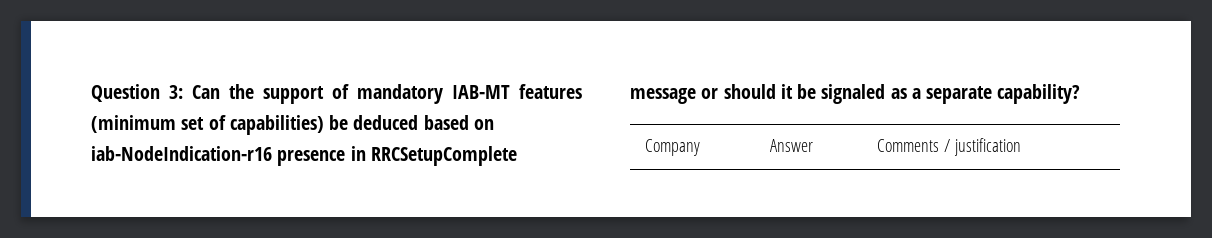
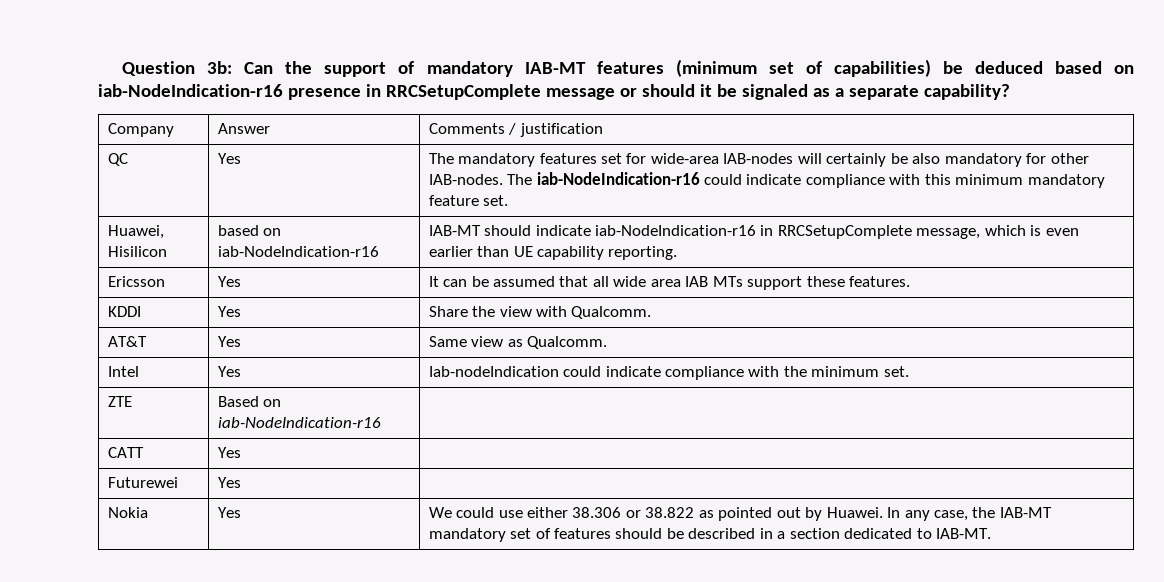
[169,85,183,99] 3: -> [207,61,233,74] 3b:
(1021, 147) none -> [107,153,128,166] [217,153,241,164] [428,153,1089,167] [428,172,1105,188] [428,195,509,206] [107,225,164,239] [107,246,167,257] [217,225,282,236] [217,246,379,257] [428,225,1079,239] [428,246,678,260] [107,276,165,287] [217,276,241,287] [428,276,911,290] [107,306,141,317] [217,306,241,317] [428,306,652,319] [107,336,147,347] [217,336,241,347] [428,336,607,349] [107,366,139,377] [217,366,241,377] [428,366,909,380] [107,396,132,407] [217,396,282,407] [217,417,381,428] [107,447,144,458] [217,447,241,458] [107,477,178,488] [217,477,241,488] [107,507,148,518] [217,507,241,518] [428,507,1052,521] [428,528,992,542] // QC | Yes | The mandatory features set for wide-area IAB-nodes will certainly be also mandatory for other IAB-nodes. The iab-NodeIndication-r16 could indicate compliance with this minimum mandatory feature set. // Huawei, Hisilicon | based on iab-NodeIndication-r16 | IAB-MT should indicate iab-NodeIndication-r16 in RRCSetupComplete message, which is even earlier than UE capability reporting. // Ericsson | Yes | It can be assumed that all wide area IAB MTs support these features. // KDDI | Yes | Share the view with Qualcomm. // AT&T | Yes | Same view as Qualcomm. // Intel | Yes | Iab-nodeIndication could indicate compliance with the minimum set. // ZTE | Based on iab-NodeIndication-r16 | // CATT | Yes | // Futurewei | Yes | // Nokia | Yes | We could use either 38.306 or 38.822 as pointed out by Huawei. In any case, the IAB-MT mandatory set of features should be described in a section dedicated to IAB-MT.

